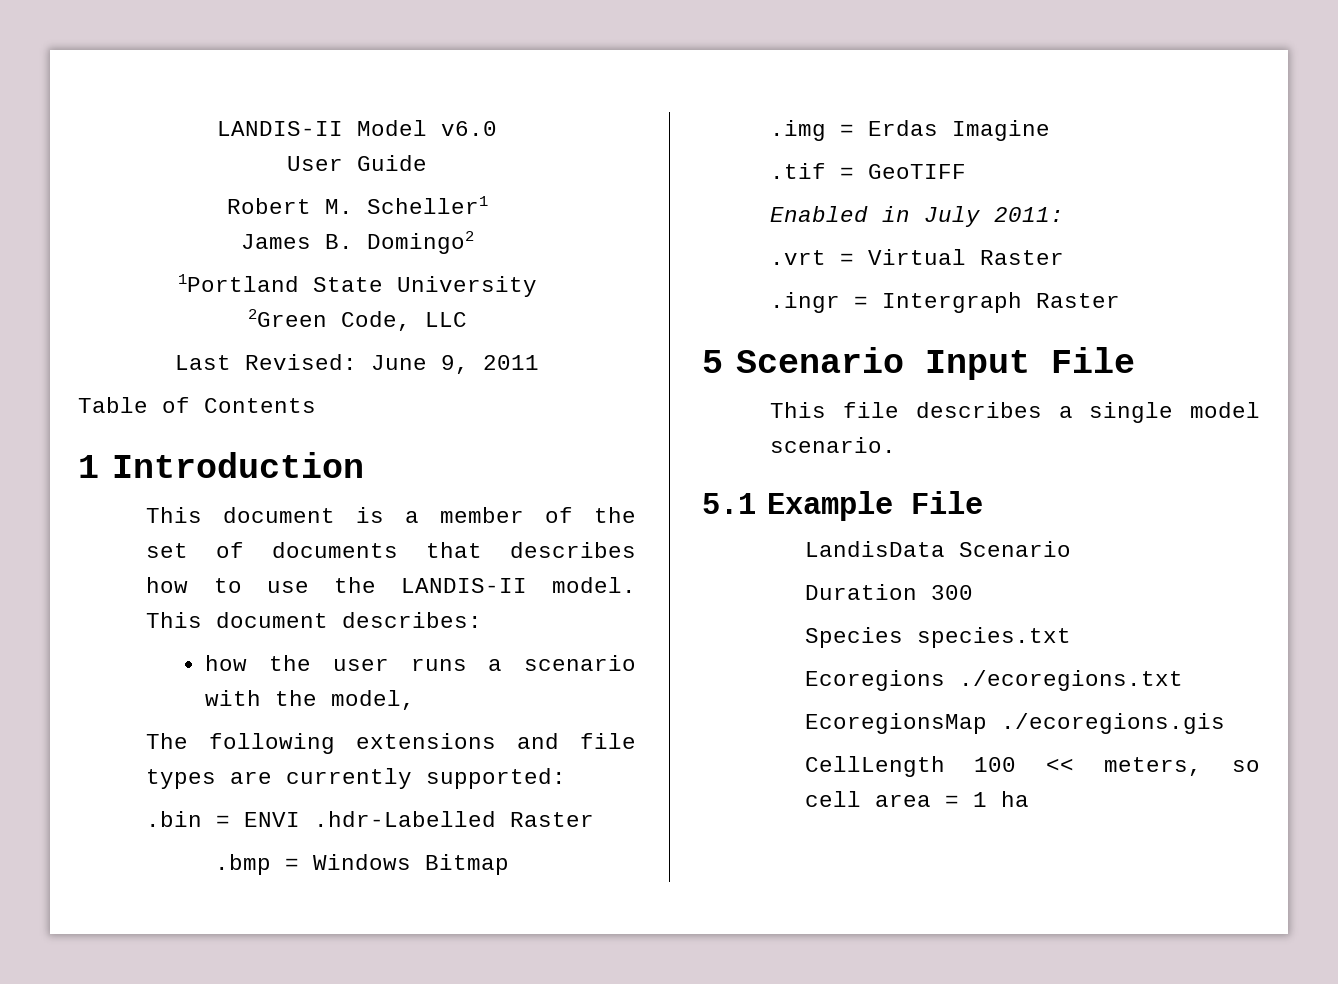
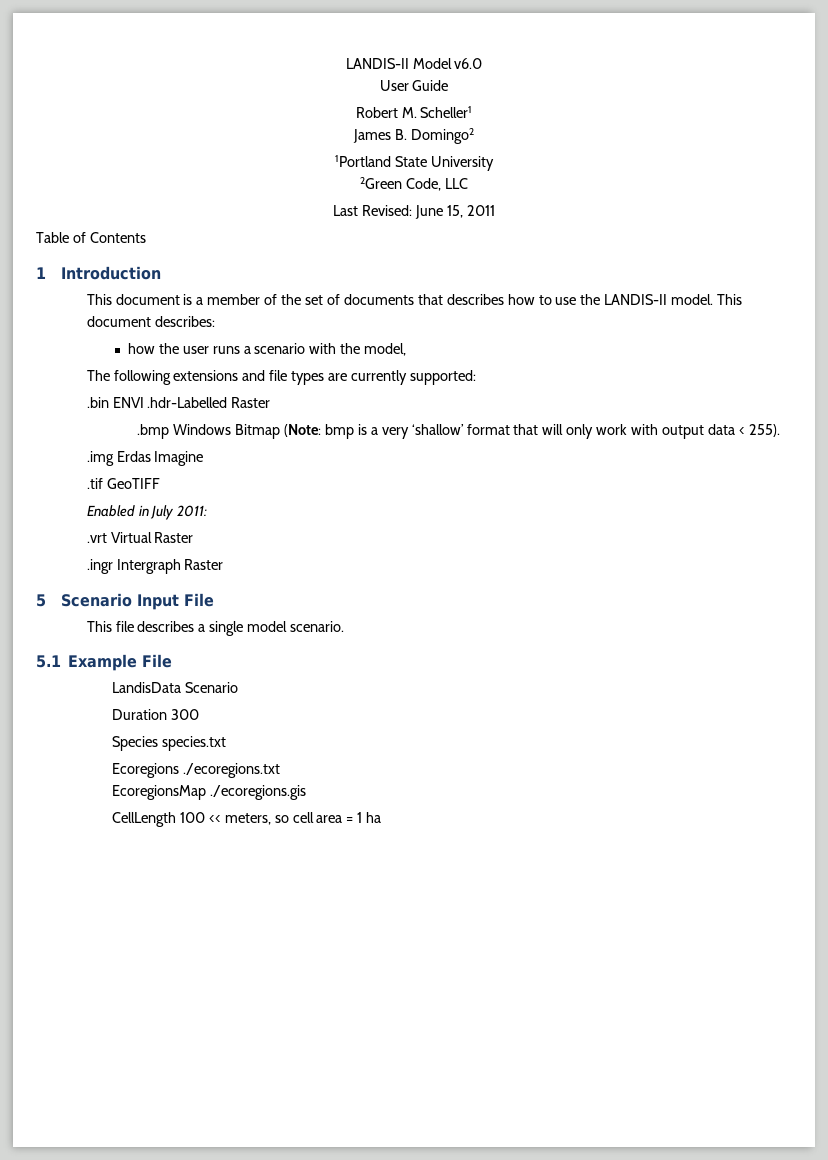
[441,355,469,374] 9, -> [446,205,463,218] 15,
[216,815,231,827] = -> (109, 402) none
[284,858,299,870] = -> (170, 431) none
(509, 864) none -> [284,424,780,439] (Note: bmp is a very ‘shallow’ format that will only work with output data < 255).
[840,124,855,136] = -> (114, 458) none
[840,167,855,179] = -> (103, 483) none
[840,253,855,265] = -> (107, 538) none
[854,296,869,308] = -> (113, 566) none

